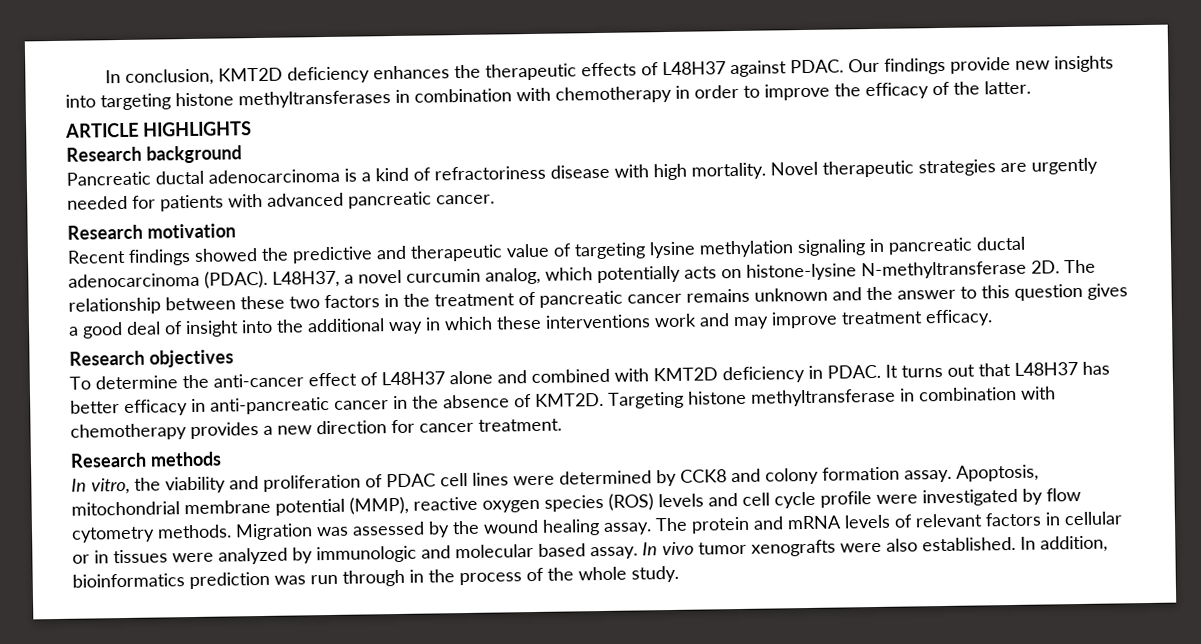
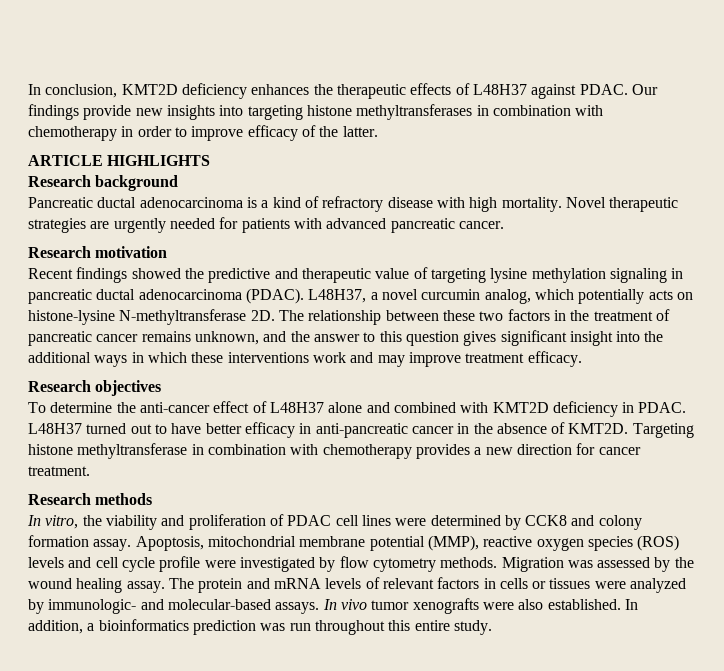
[834,83,861,97] the -> (244, 133) none
[434,165,546,181] refractoriness -> [322,196,384,212] refractory
[754,287,828,302] unknown -> [194,331,259,345] unknown,
[69,321,183,339] a good deal of -> [500,330,567,346] significant
[388,321,423,335] way -> [94,355,128,367] ways
[885,361,1110,378] It turns out that L48H37 has -> [28,423,202,434] L48H37 turned out to have
[1064,511,1123,526] [72,550,109,564] cellular or in -> [499,578,547,589] cells or
[316,543,638,564] immunologic and molecular based assay. -> [48,599,320,614] immunologic- and molecular-based assays.
(1108, 544) none -> [87,623,95,631] a
[342,566,627,587] through in the process of the whole -> [314,620,450,635] throughout this entire

